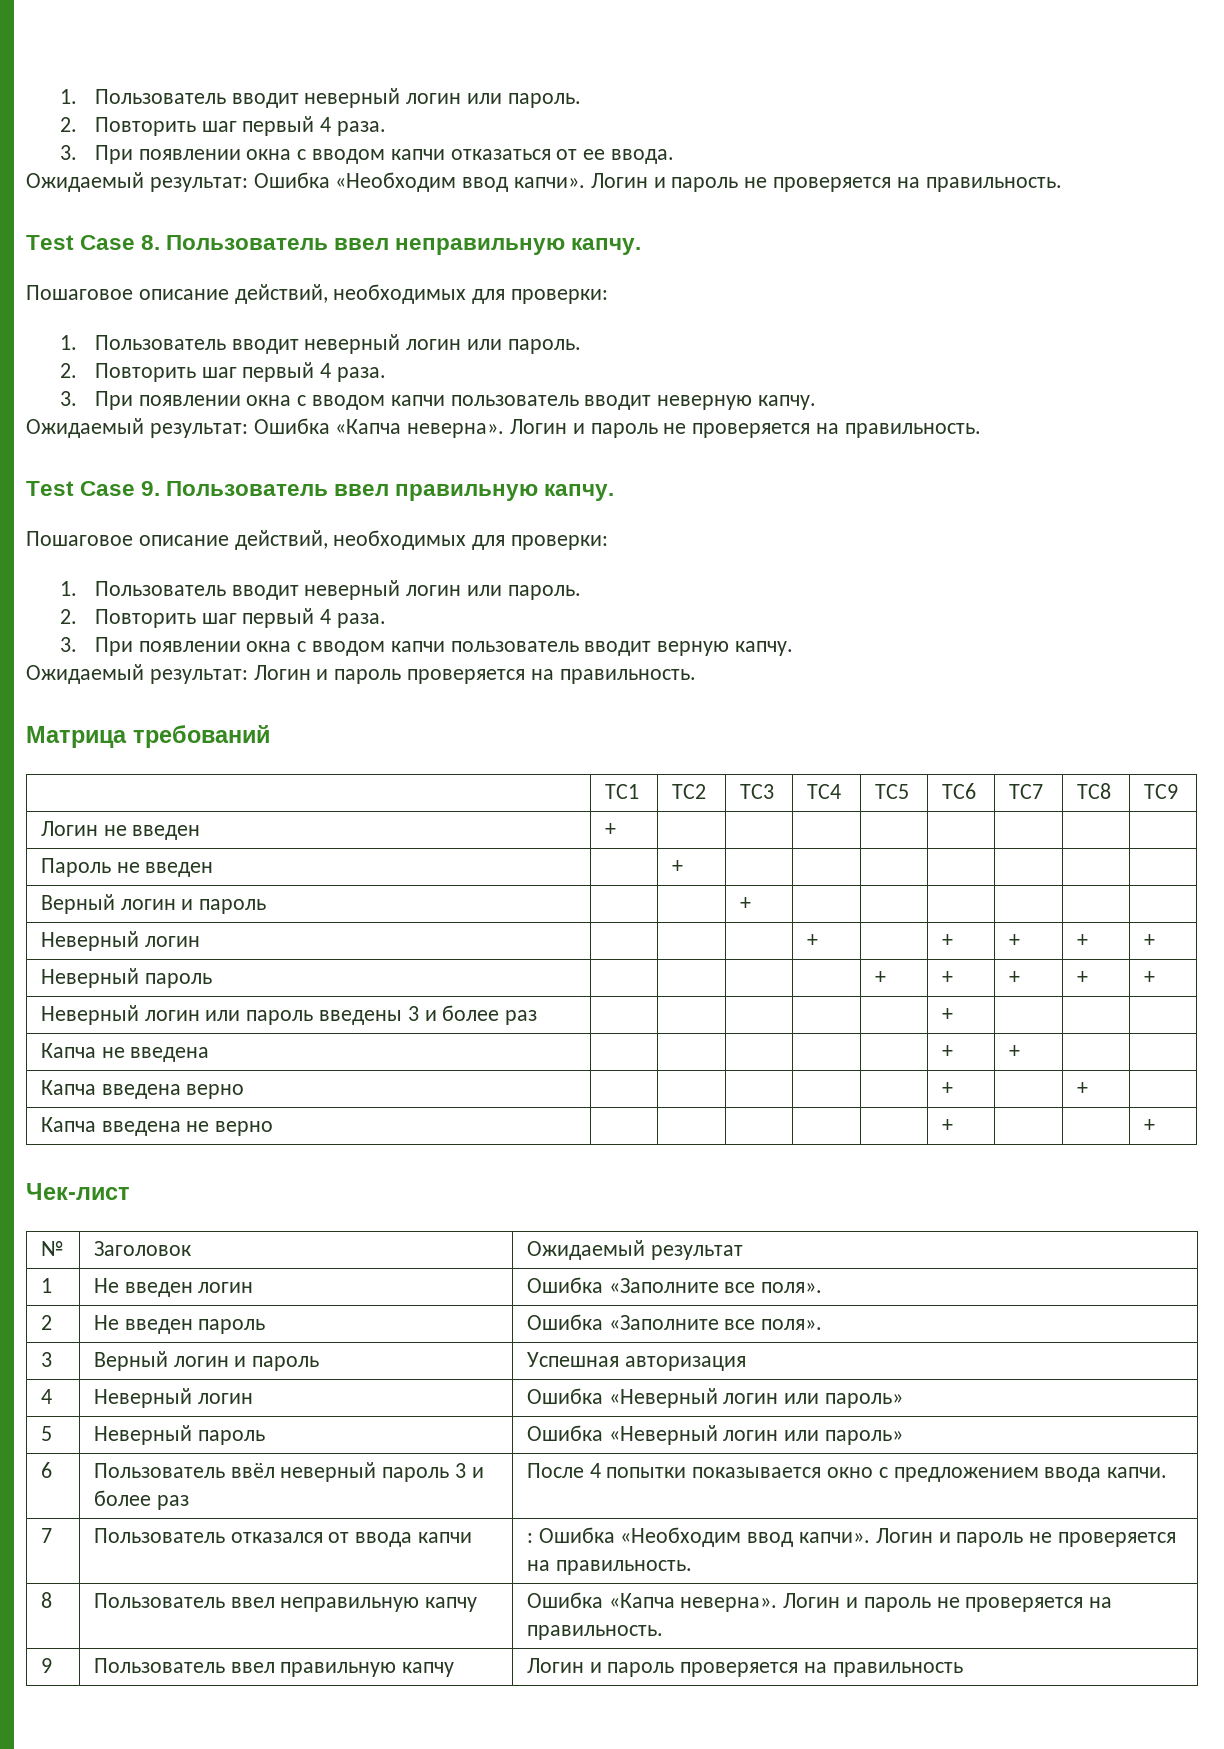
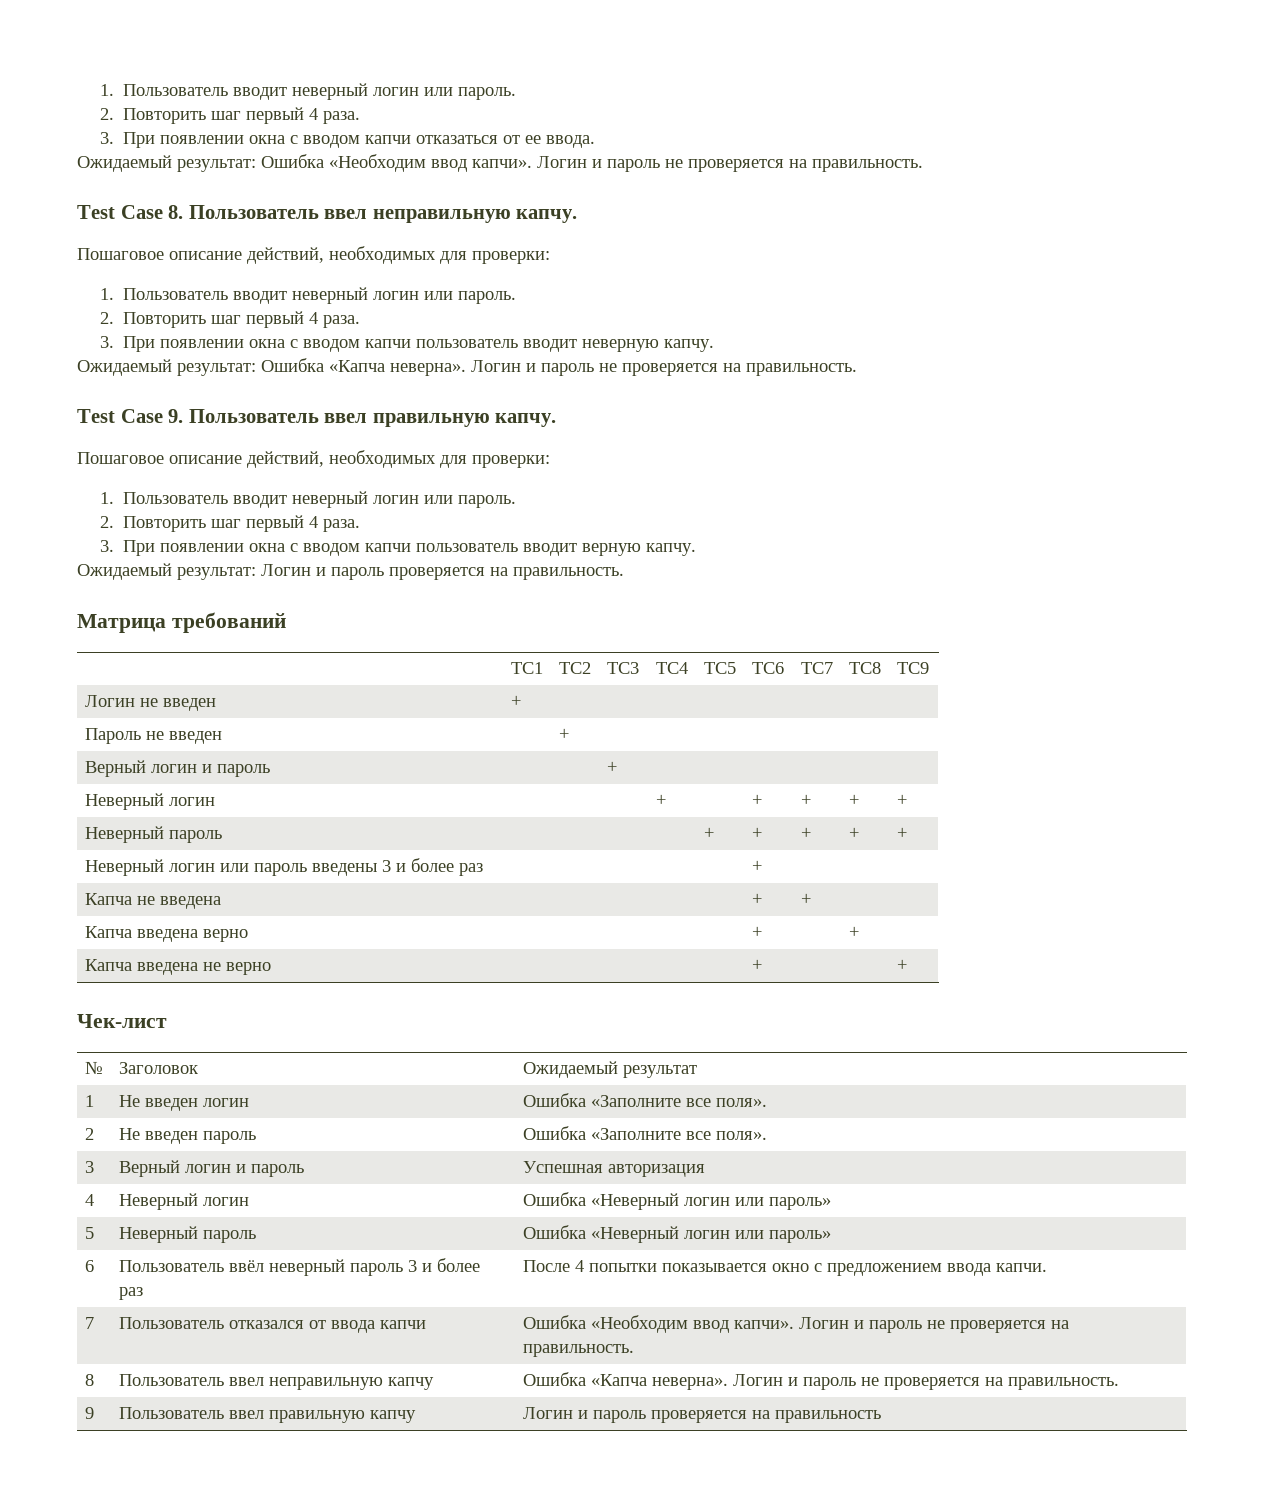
[526,1533,533,1543] : -> (426, 1324) none

